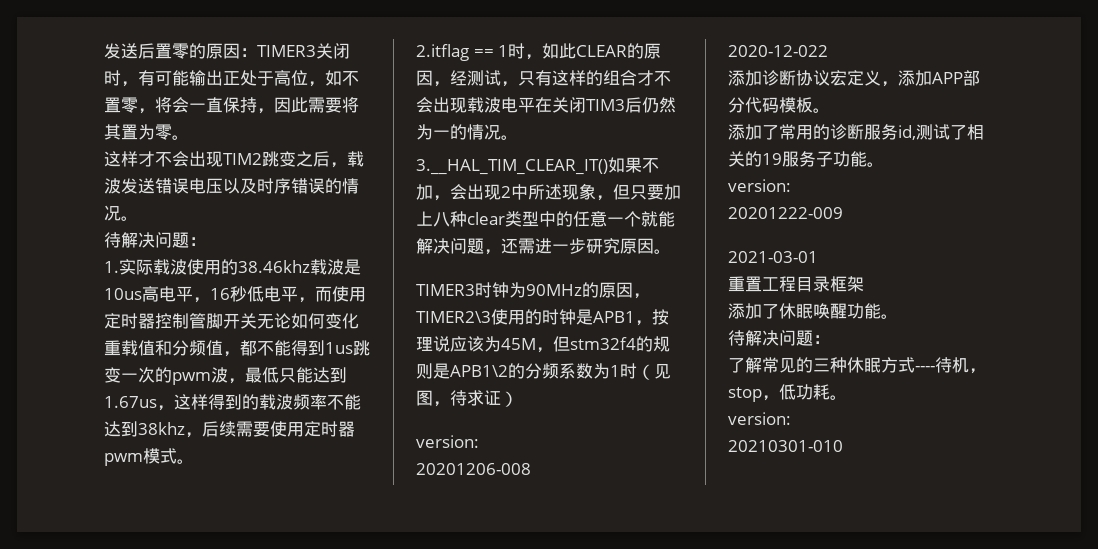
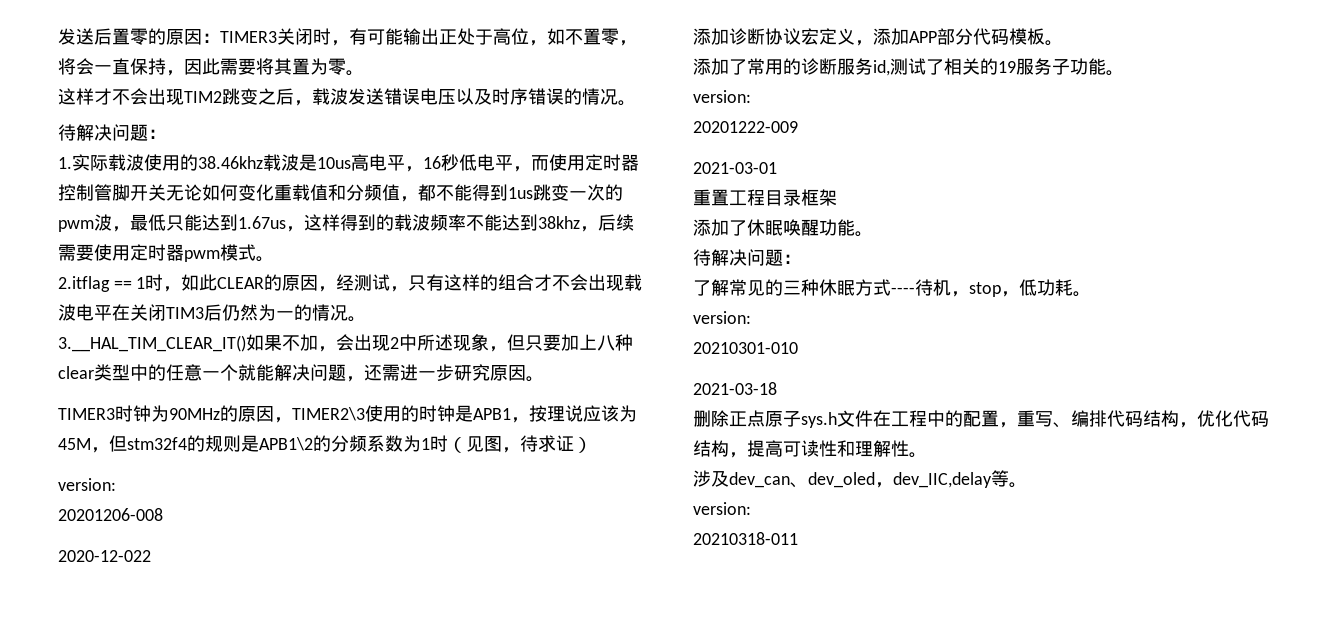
(843, 446) none -> [693,382,777,395] [693,410,1269,428] [693,440,927,458] [693,470,1027,488] [693,502,751,515] [693,532,798,545] // 2021-03-18 // 删除正点原子sys.h文件在工程中的配置，重写、编排代码结构，优化代码结构，提高可读性和理解性。 // 涉及dev_can、dev_oled，dev_IIC,delay等。 // version: // 20210318-011

